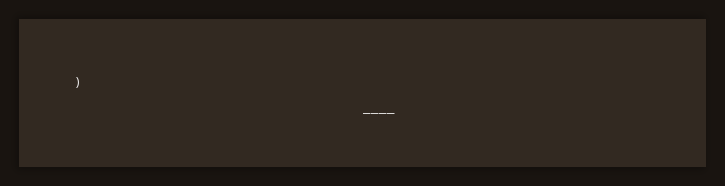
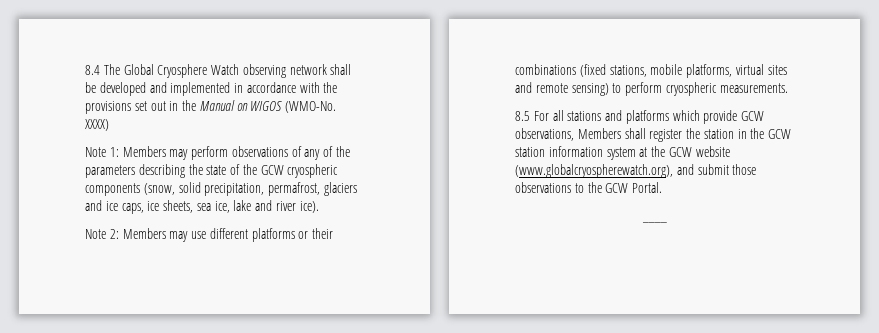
[74,77,82,88] ) -> [85,64,352,78] [85,82,338,96] [85,100,337,114] [85,119,109,131] [85,146,351,160] [85,164,339,178] [85,182,357,196] [85,200,319,214] [85,228,334,242] [515,64,787,78] [515,82,788,96] [515,110,765,124] [515,128,792,142] [515,146,730,160] [515,164,757,178] [515,182,663,193] 8.4 The Global Cryosphere Watch observing network shall be developed and implemented in accordance with the provisions set out in the Manual on WIGOS (WMO-No. XXXX) // Note 1: Members may perform observations of any of the parameters describing the state of the GCW cryospheric components (snow, solid precipitation, permafrost, glaciers and ice caps, ice sheets, sea ice, lake and river ice). // Note 2: Members may use different platforms or their combinations (fixed stations, mobile platforms, virtual sites and remote sensing) to perform cryospheric measurements. // 8.5 For all stations and platforms which provide GCW observations, Members shall register the station in the GCW station information system at the GCW website (www.globalcryospherewatch.org), and submit those observations to the GCW Portal.

